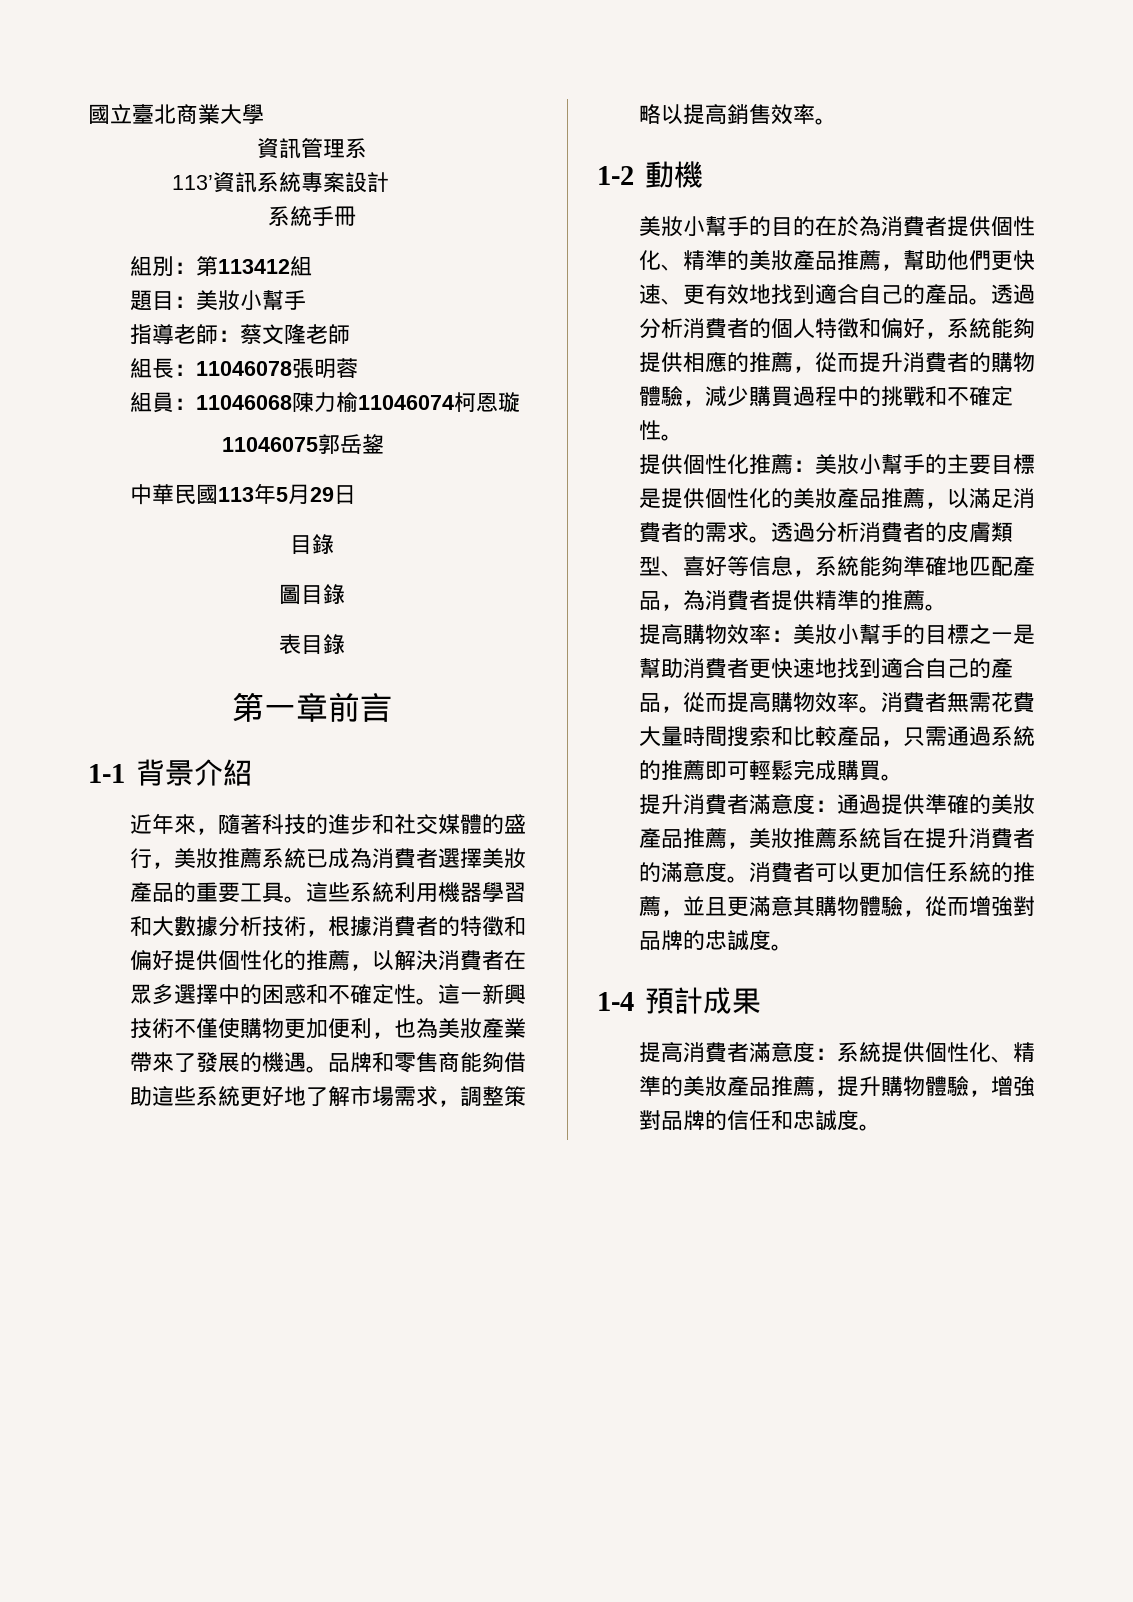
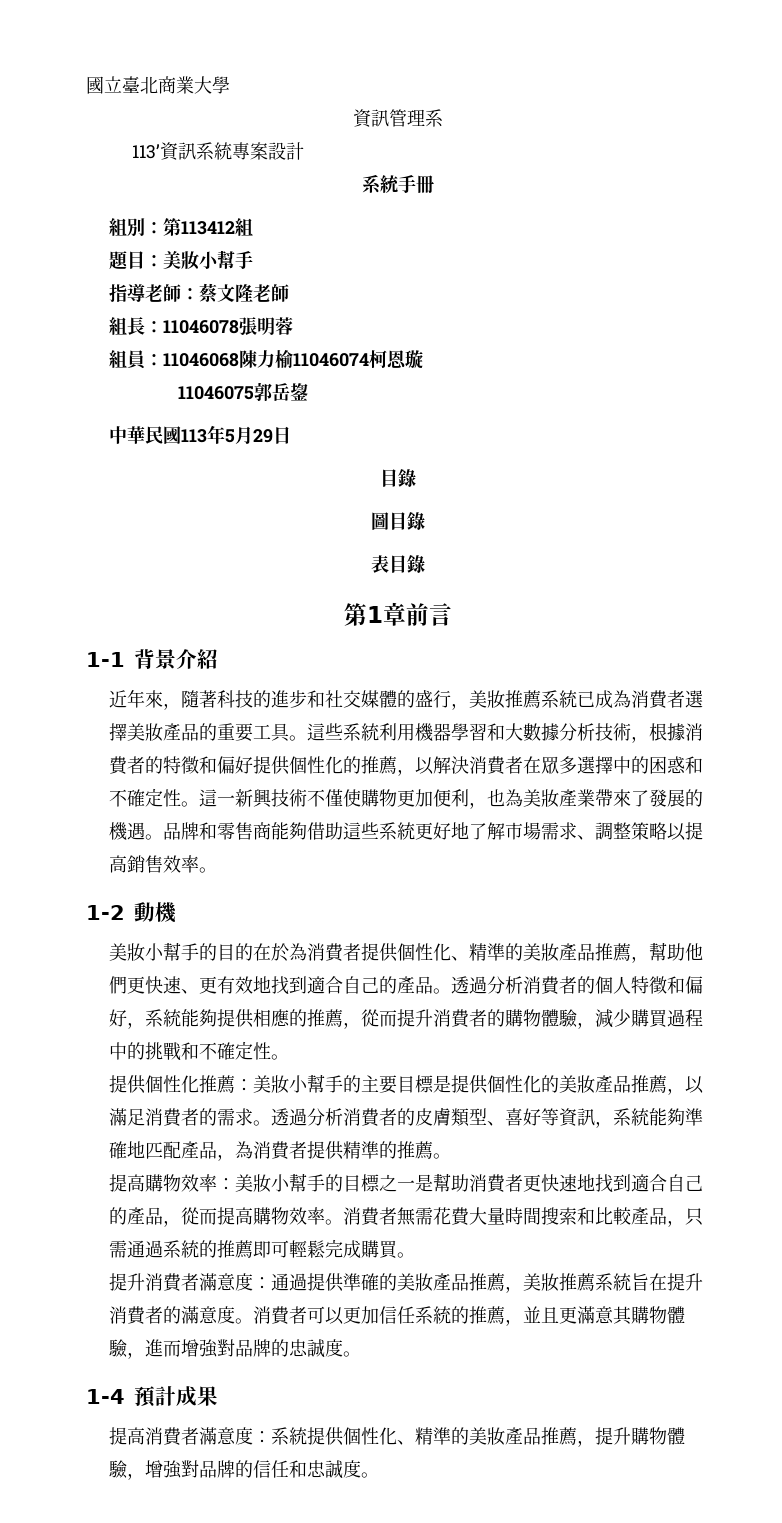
[264,705,296,719] 一 -> [367,606,383,623] 1
[438,1100,461,1107] ， -> [576,835,595,840] 、
[749,555,794,576] 信息 -> [558,1108,595,1127] 資訊
[925,896,948,917] 從 -> [144,1339,163,1357] 進

